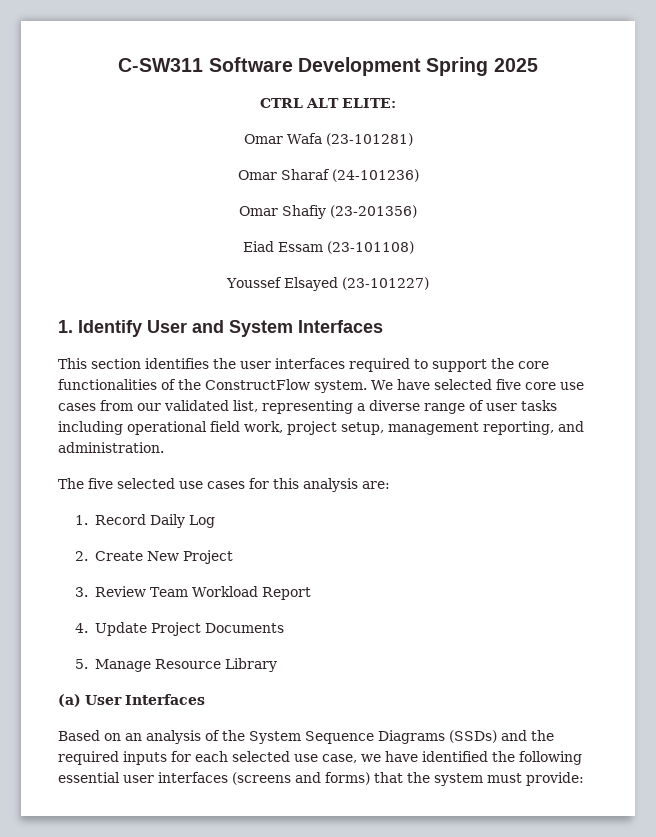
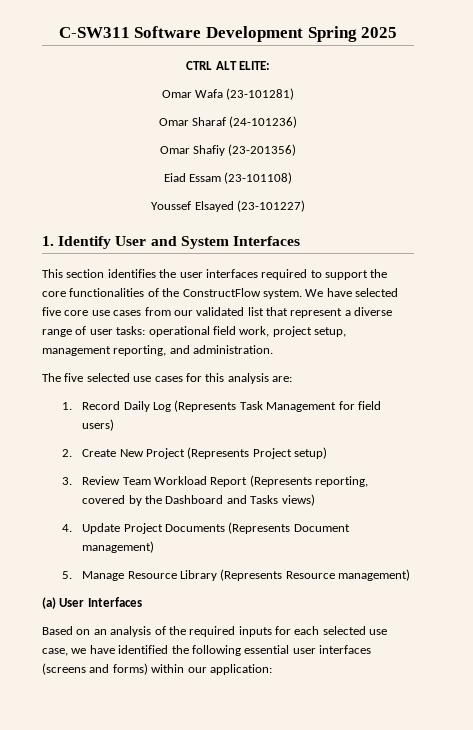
[233,400,353,414] list, representing -> [247,307,343,318] list that represent
[521,400,557,411] [58,421,123,435] tasks including -> [116,326,146,335] tasks:
(215, 521) none -> [174,400,381,412] [82,419,115,431] (Represents Task Management for field users)
(233, 557) none -> [187,447,328,459] (Represents Project setup)
(311, 593) none -> [249,475,369,487] [82,494,315,506] (Represents reporting, covered by the Dashboard and Tasks views)
(284, 628) none -> [228,522,350,534] [82,541,155,553] (Represents Document management)
(277, 665) none -> [220,569,411,581] (Represents Resource management)
[249,730,554,744] System Sequence Diagrams (SSDs) and the -> (186, 630) none
[374,772,584,786] that the system must provide: -> [151,664,272,675] within our application:

